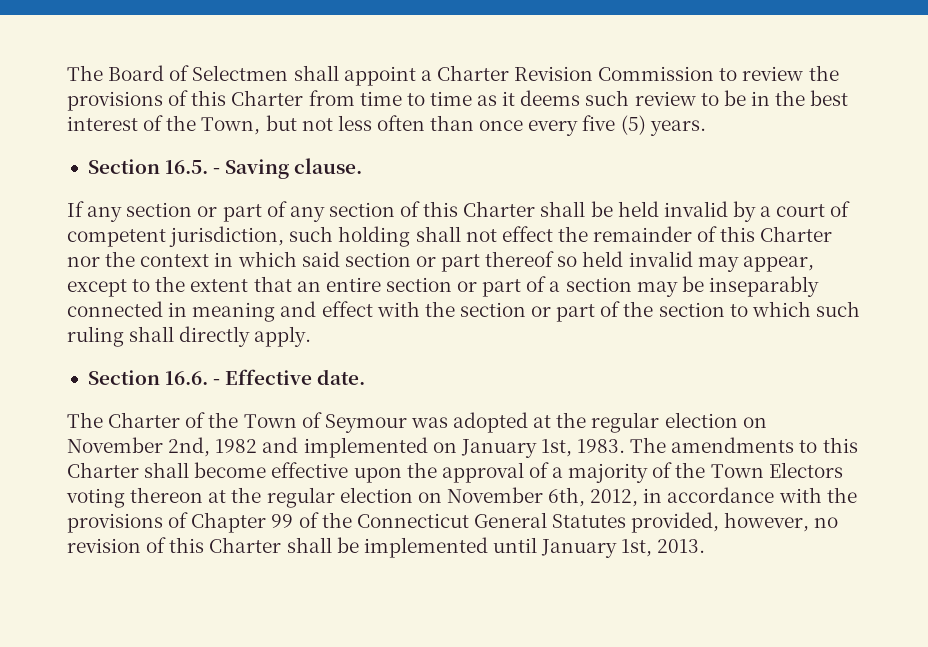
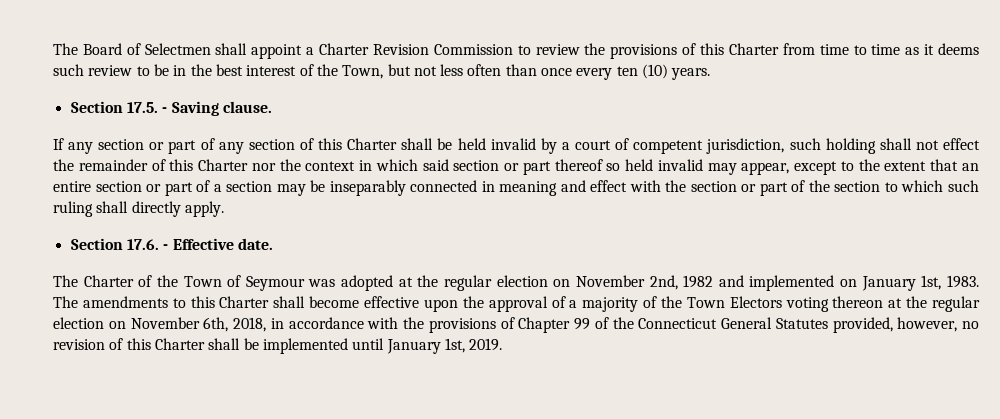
[582,115,646,135] five (5) -> [616,64,669,79] ten (10)
[165,160,209,174] 16.5. -> [126,102,158,113] 17.5.
[165,371,209,385] 16.6. -> [126,239,159,250] 17.6.
[590,489,639,507] 2012, -> [233,317,266,332] 2018,
[657,539,706,553] 2013. -> [469,338,503,351] 2019.

